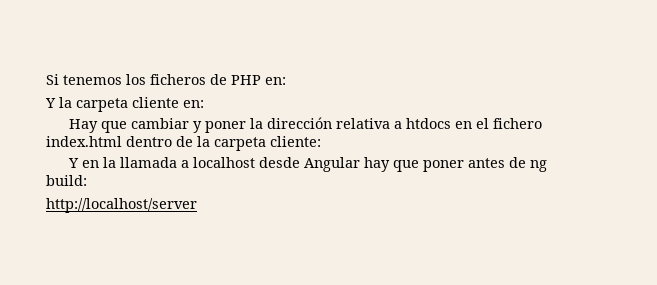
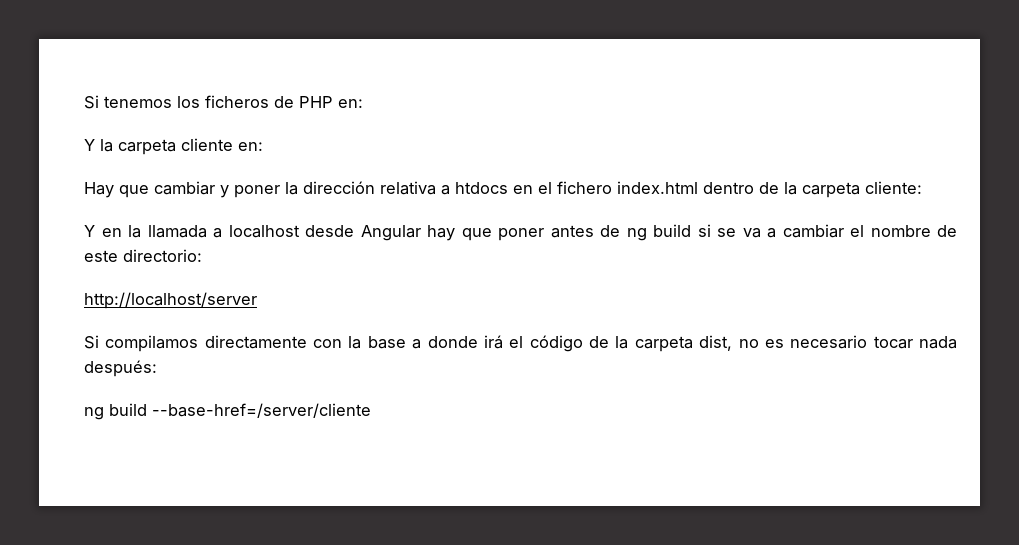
[46,175,87,186] [46,198,197,213] build: // http://localhost/server -> [653,224,957,238] [84,249,202,262] [84,292,257,309] [84,335,957,352] [84,360,157,377] [84,403,371,420] build si se va a cambiar el nombre de este directorio: // http://localhost/server // Si compilamos directamente con la base a donde irá el código de la carpeta dist, no es necesario tocar nada después: // ng build --base-href=/server/cliente

